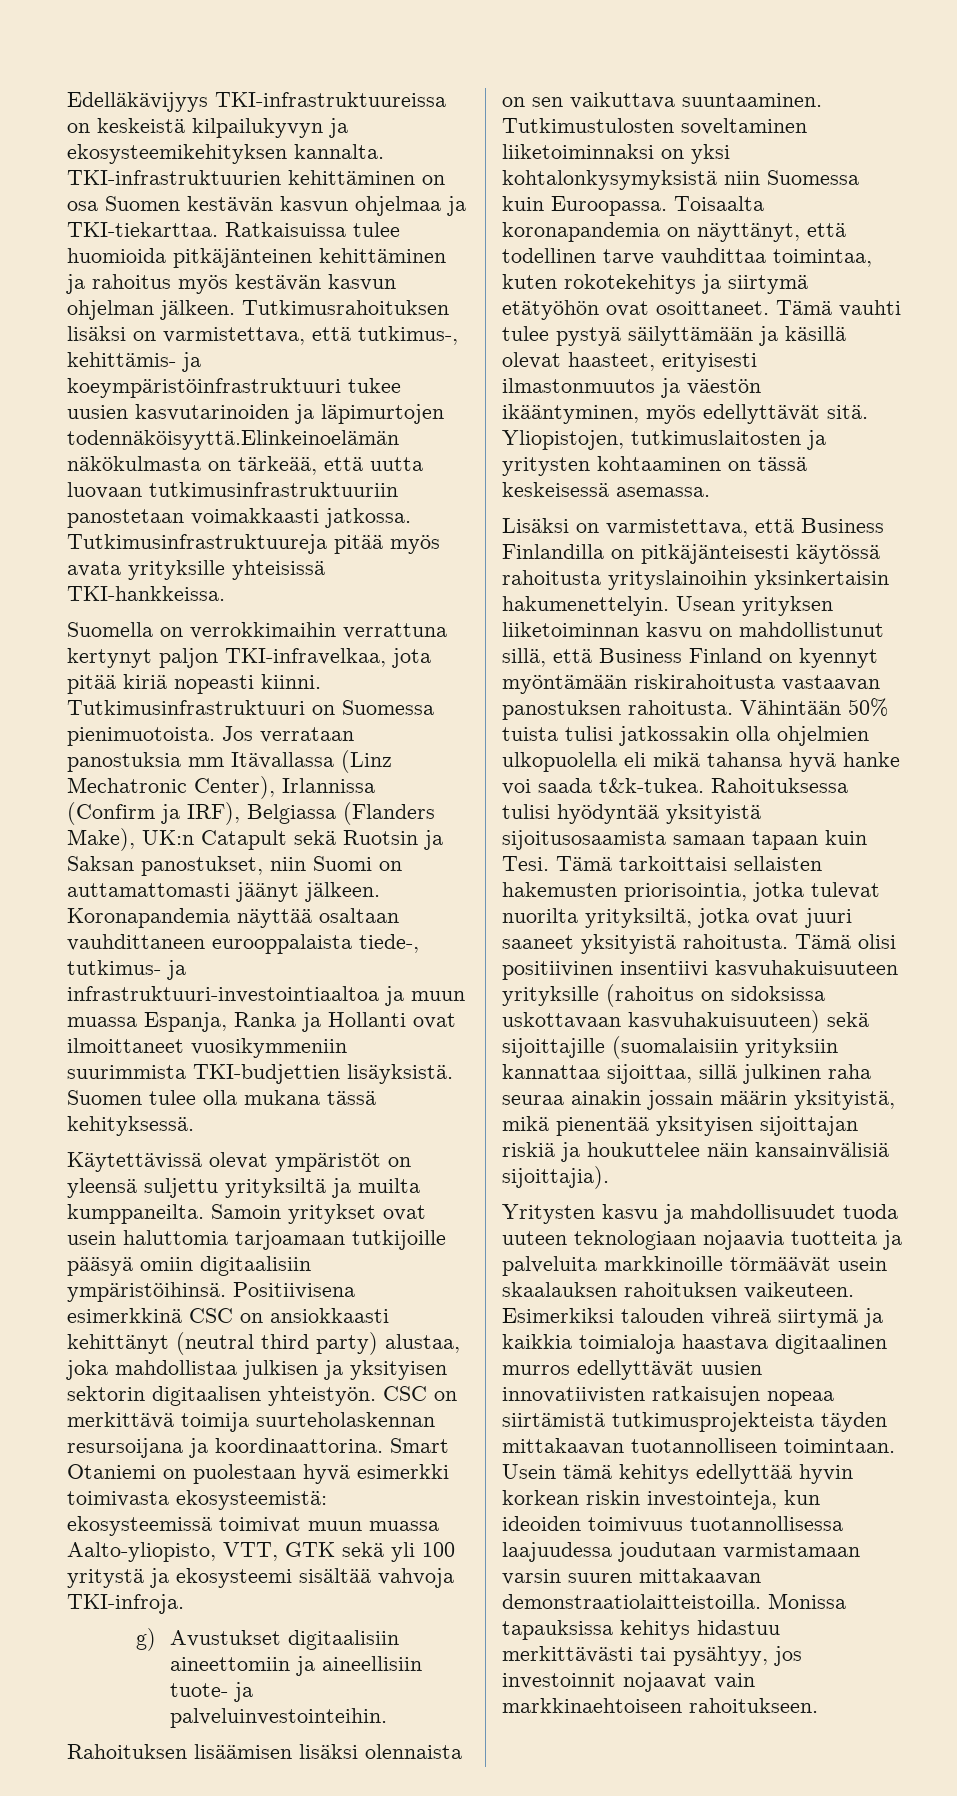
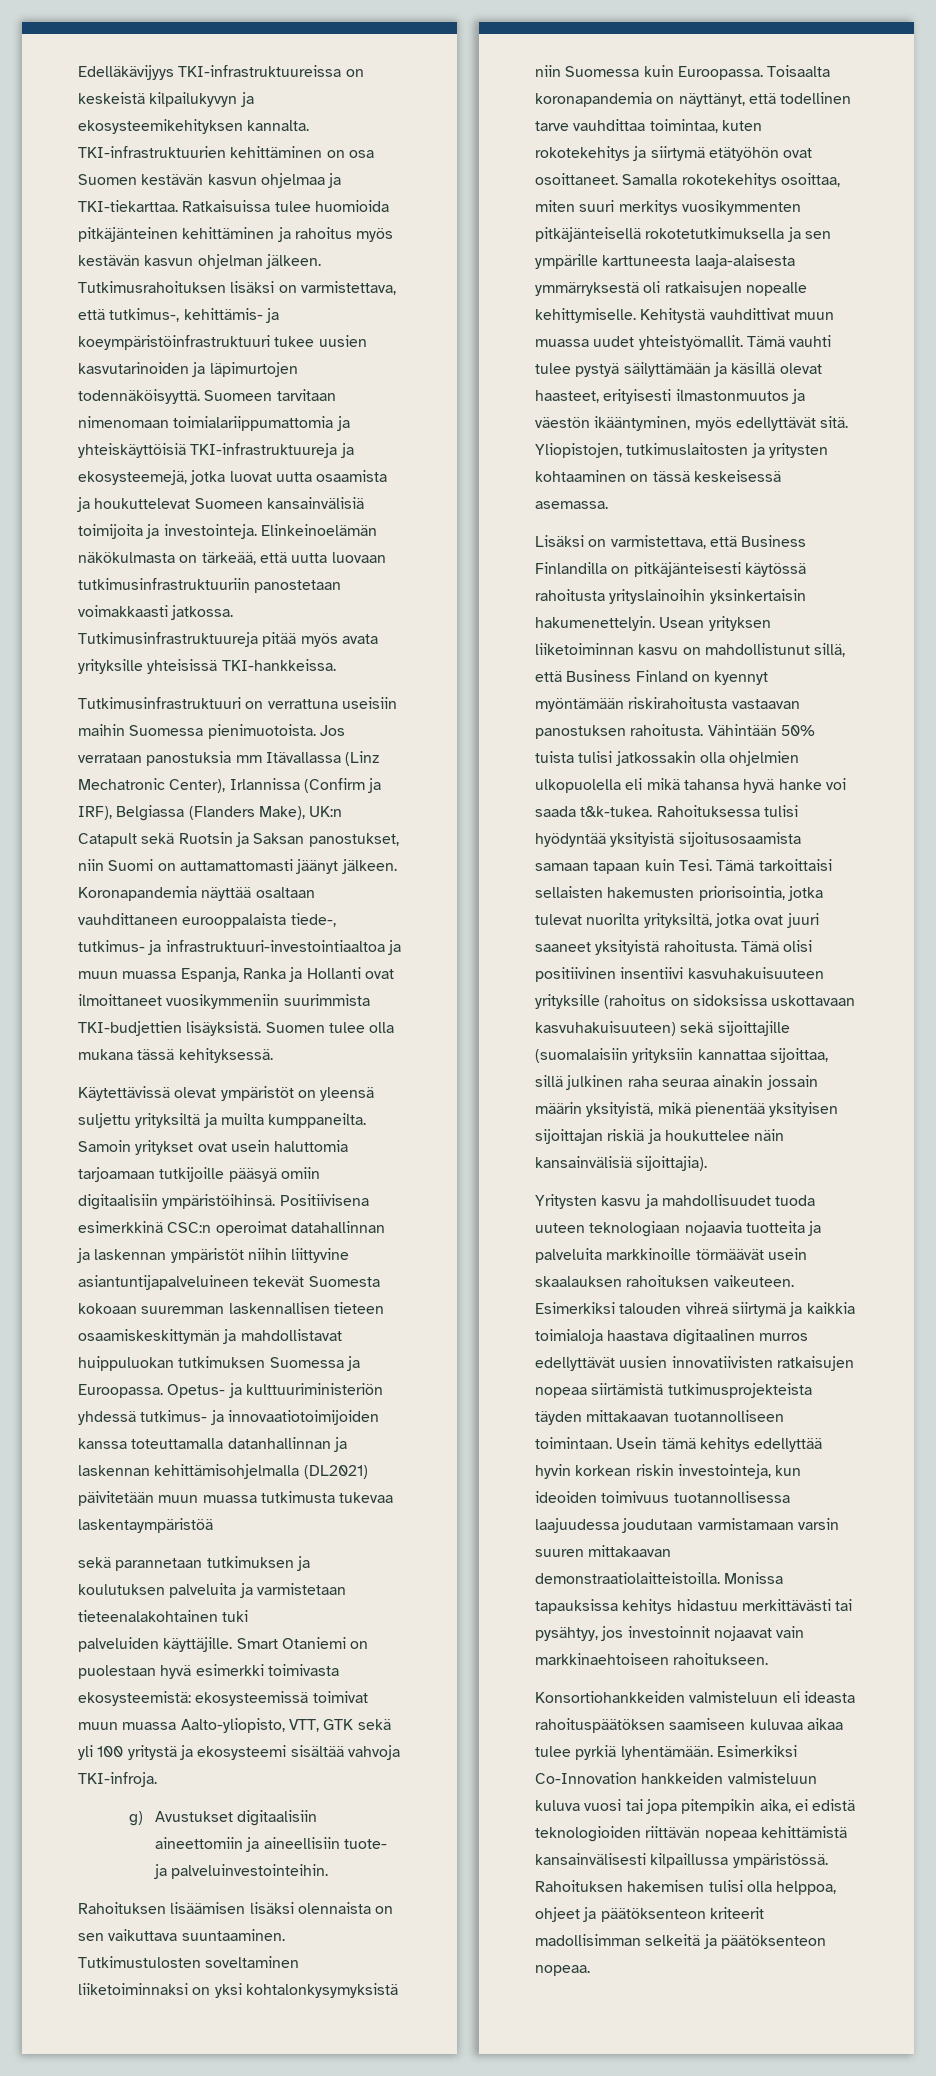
[67,430,399,450] todennäköisyyttä.Elinkeinoelämän -> [78,389,336,404] [78,416,350,431] [78,443,354,458] [78,470,388,485] [77,497,364,512] [78,524,377,539] todennäköisyyttä. Suomeen tarvitaan nimenomaan toimialariippumattomia ja yhteiskäyttöisiä TKI-infrastruktuureja ja ekosysteemejä, jotka luovat uutta osaamista ja houkuttelevat Suomeen kansainvälisiä toimijoita ja investointeja. Elinkeinoelämän
[67,622,447,639] [67,648,431,668] [67,674,321,694] [67,700,335,715] Suomella on verrokkimaihin verrattuna kertynyt paljon TKI-infravelkaa, jota pitää kiriä nopeasti kiinni. Tutkimusinfrastruktuuri on -> [78,697,397,709] [78,724,125,736] Tutkimusinfrastruktuuri on verrattuna useisiin maihin
[189,1308,389,1323] [67,1332,460,1355] [66,1360,447,1380] [67,1386,457,1406] [67,1412,435,1432] [67,1438,383,1458] CSC on ansiokkaasti kehittänyt (neutral third party) alustaa, joka mahdollistaa julkisen ja yksityisen sektorin digitaalisen yhteistyön. CSC on merkittävä toimija suurteholaskennan resursoijana ja koordinaattorina. -> [167,1221,385,1236] [77,1248,350,1263] [78,1275,380,1290] [78,1302,384,1314] [78,1329,342,1344] [78,1356,360,1371] [78,1383,383,1398] [78,1410,379,1425] [78,1437,347,1452] [78,1464,368,1479] [78,1491,394,1506] [78,1518,213,1533] [78,1556,310,1571] [78,1583,346,1598] [78,1610,249,1622] [78,1637,233,1652] CSC:n operoimat datahallinnan ja laskennan ympäristöt niihin liittyvine asiantuntijapalveluineen tekevät Suomesta kokoaan suuremman laskennallisen tieteen osaamiskeskittymän ja mahdollistavat huippuluokan tutkimuksen Suomessa ja Euroopassa. Opetus- ja kulttuuriministeriön yhdessä tutkimus- ja innovaatiotoimijoiden kanssa toteuttamalla datanhallinnan ja laskennan kehittämisohjelmalla (DL2021) päivitetään muun muassa tutkimusta tukevaa laskentaympäristöä // sekä parannetaan tutkimuksen ja koulutuksen palveluita ja varmistetaan tieteenalakohtainen tuki // palveluiden käyttäjille.
(769, 308) none -> [622,173,840,188] [535,200,801,215] [535,227,831,242] [535,254,795,269] [535,281,807,296] [535,308,834,323] [535,335,743,350] Samalla rokotekehitys osoittaa, miten suuri merkitys vuosikymmenten pitkäjänteisellä rokotetutkimuksella ja sen ympärille karttuneesta laaja-alaisesta ymmärryksestä oli ratkaisujen nopealle kehittymiselle. Kehitystä vauhdittivat muun muassa uudet yhteistyömallit.
(818, 1705) none -> [535,1691,855,1703] [535,1718,843,1733] [535,1745,797,1760] [535,1772,817,1784] [535,1799,856,1814] [535,1826,847,1842] [535,1853,828,1868] [535,1880,837,1895] [535,1907,764,1922] [535,1934,826,1949] [535,1965,590,1976] // Konsortiohankkeiden valmisteluun eli ideasta rahoituspäätöksen saamiseen kuluvaa aikaa tulee pyrkiä lyhentämään. Esimerkiksi Co-Innovation hankkeiden valmisteluun kuluva vuosi tai jopa pitempikin aika, ei edistä teknologioiden riittävän nopeaa kehittämistä kansainvälisesti kilpaillussa ympäristössä. Rahoituksen hakemisen tulisi olla helppoa, ohjeet ja päätöksenteon kriteerit madollisimman selkeitä ja päätöksenteon nopeaa.

